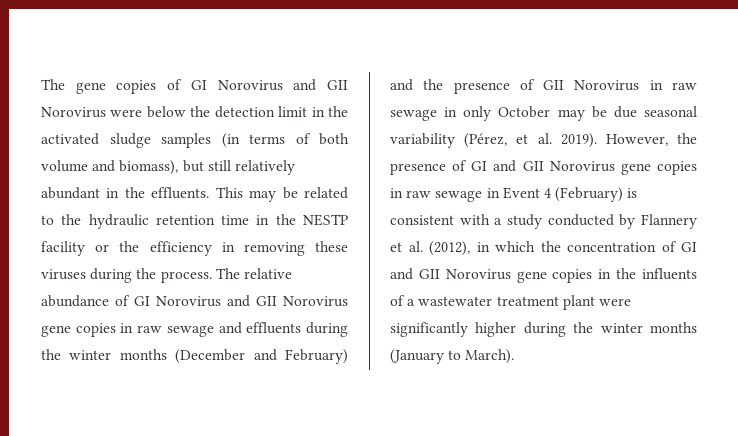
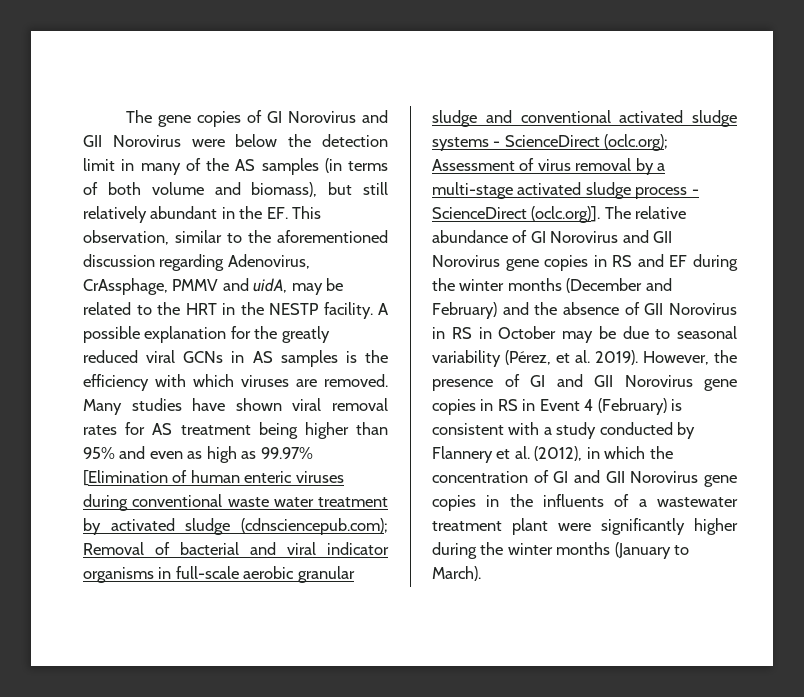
[328,106,348,117] [41,133,151,148] the activated sludge -> [140,158,256,175] many of the AS
[151,187,243,199] effluents. This -> [266,206,322,219] [83,230,388,245] [83,254,310,271] [83,278,288,295] EF. This observation, similar to the aforementioned discussion regarding Adenovirus, CrAssphage, PMMV and uidA,
[88,214,348,229] [41,241,348,256] [41,268,212,283] hydraulic retention time in the NESTP facility or the efficiency in removing these viruses during the process. -> [185,302,389,319] [83,326,330,343] [83,350,388,367] [83,374,388,391] [83,398,388,415] [83,422,388,439] [83,446,313,463] [83,470,344,486] [83,494,388,511] [83,518,388,535] [83,542,389,555] [83,566,355,583] [432,110,737,127] [432,134,669,151] [432,158,666,175] [432,182,699,199] [432,206,601,223] HRT in the NESTP facility. A possible explanation for the greatly reduced viral GCNs in AS samples is the efficiency with which viruses are removed. Many studies have shown viral removal rates for AS treatment being higher than 95% and even as high as 99.97% [Elimination of human enteric viruses during conventional waste water treatment by activated sludge (cdnsciencepub.com); Removal of bacterial and viral indicator organisms in full-scale aerobic granular sludge and conventional activated sludge systems - ScienceDirect (oclc.org); Assessment of virus removal by a multi-stage activated sludge process - ScienceDirect (oclc.org)].
[137,322,302,337] raw sewage and effluents -> [612,254,688,267] RS and EF
[453,82,510,94] presence -> [563,302,619,315] absence
[672,82,697,90] [390,106,492,121] raw sewage in only -> [451,327,492,339] RS in
(637, 112) none -> [655,329,671,339] to
[406,190,483,202] raw sewage -> [497,399,518,411] RS

